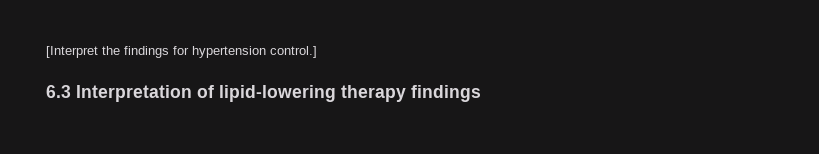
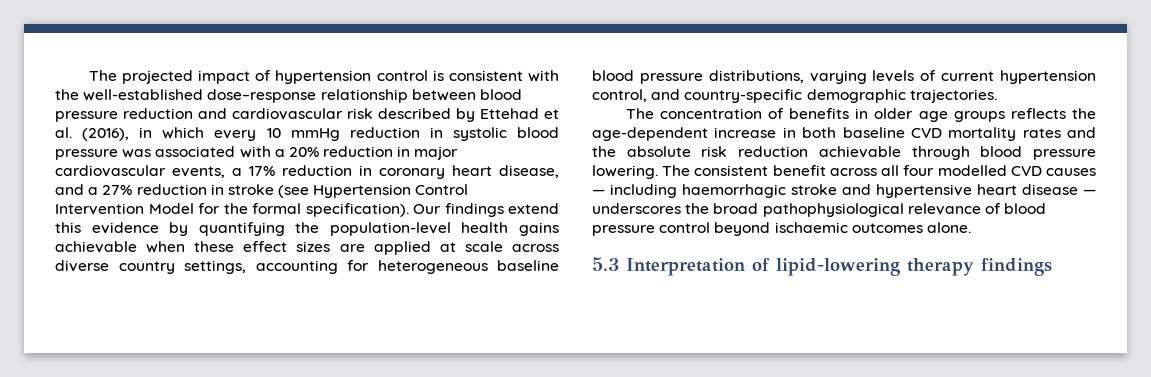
[46,46,317,58] [46,85,71,98] [Interpret the findings for hypertension control.] // 6.3 -> [88,70,559,84] [55,89,522,103] [55,108,559,122] [55,127,559,141] [55,146,459,160] [55,165,559,179] [55,184,469,198] [55,203,559,217] [55,222,559,236] [55,241,559,255] [55,260,559,274] [592,70,1096,84] [592,89,997,103] [625,108,1096,122] [592,127,1096,141] [592,146,1096,160] [592,165,1096,179] [592,184,1096,198] [592,203,1047,217] [592,222,971,236] [592,257,619,271] The projected impact of hypertension control is consistent with the well-established dose–response relationship between blood pressure reduction and cardiovascular risk described by Ettehad et al. (2016), in which every 10 mmHg reduction in systolic blood pressure was associated with a 20% reduction in major cardiovascular events, a 17% reduction in coronary heart disease, and a 27% reduction in stroke (see Hypertension Control Intervention Model for the formal specification). Our findings extend this evidence by quantifying the population-level health gains achievable when these effect sizes are applied at scale across diverse country settings, accounting for heterogeneous baseline blood pressure distributions, varying levels of current hypertension control, and country-specific demographic trajectories. // The concentration of benefits in older age groups reflects the age-dependent increase in both baseline CVD mortality rates and the absolute risk reduction achievable through blood pressure lowering. The consistent benefit across all four modelled CVD causes — including haemorrhagic stroke and hypertensive heart disease — underscores the broad pathophysiological relevance of blood pressure control beyond ischaemic outcomes alone. // 5.3

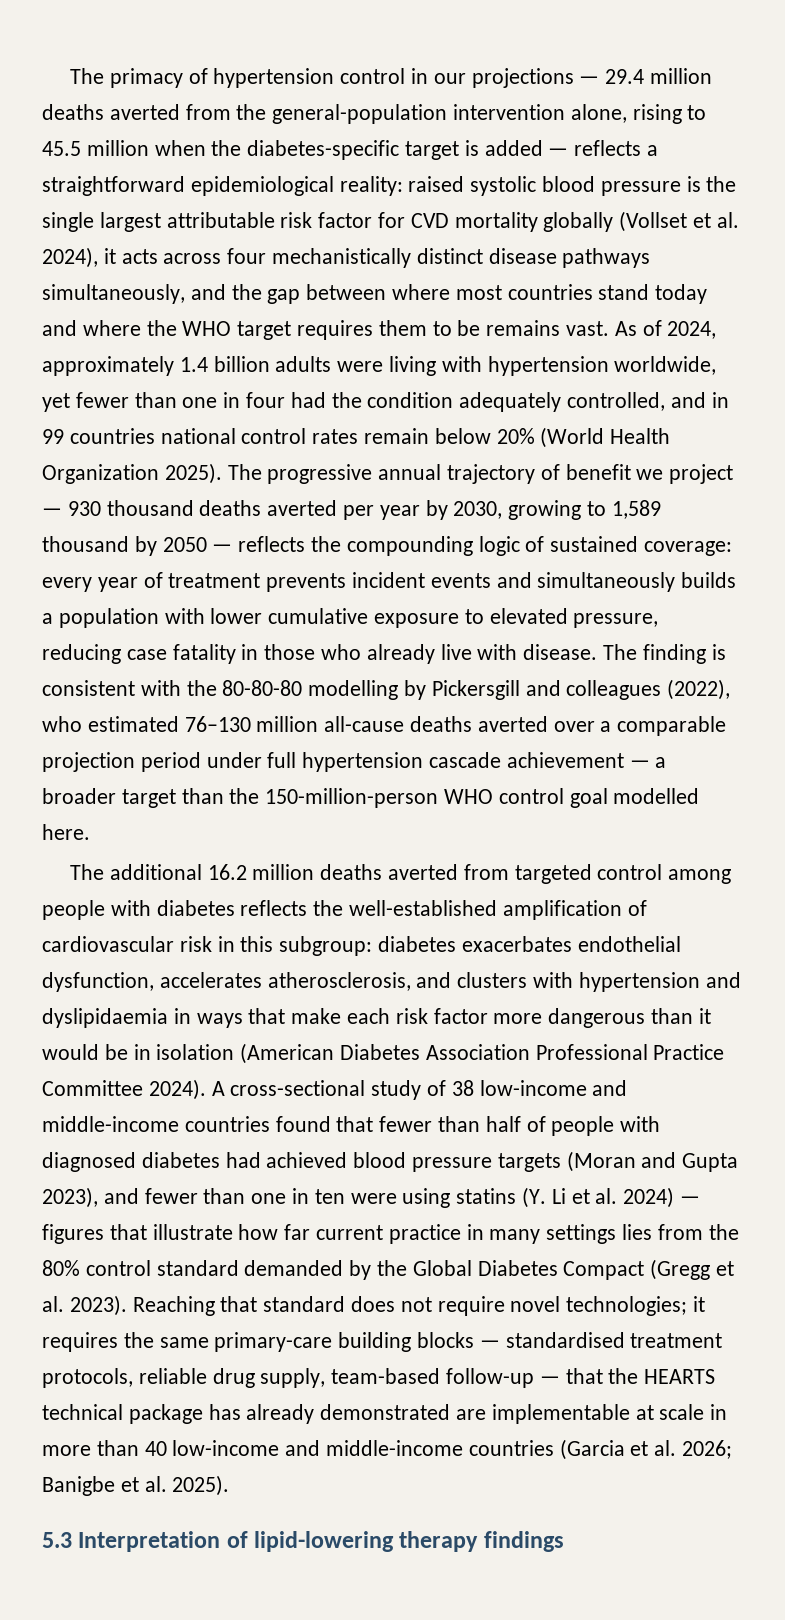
[88,70,251,84] The projected impact -> [69,68,183,88] The primacy
[432,70,559,82] [55,89,522,103] [55,108,559,122] [55,127,559,141] [55,146,459,160] [55,165,559,179] [55,184,469,198] [55,203,559,217] [55,222,559,236] [55,241,559,255] [55,260,559,274] [592,70,1096,84] [592,89,997,103] [625,108,1096,122] [592,127,1096,141] [592,146,1096,160] [592,165,1096,179] [592,184,1096,198] [592,203,1047,217] [592,222,971,236] is consistent with the well-established dose–response relationship between blood pressure reduction and cardiovascular risk described by Ettehad et al. (2016), in which every 10 mmHg reduction in systolic blood pressure was associated with a 20% reduction in major cardiovascular events, a 17% reduction in coronary heart disease, and a 27% reduction in stroke (see Hypertension Control Intervention Model for the formal specification). Our findings extend this evidence by quantifying the population-level health gains achievable when these effect sizes are applied at scale across diverse country settings, accounting for heterogeneous baseline blood pressure distributions, varying levels of current hypertension control, and country-specific demographic trajectories. // The concentration of benefits in older age groups reflects the age-dependent increase in both baseline CVD mortality rates and the absolute risk reduction achievable through blood pressure lowering. The consistent benefit across all four modelled CVD causes — including haemorrhagic stroke and hypertensive heart disease — underscores the broad pathophysiological relevance of blood pressure control beyond ischaemic outcomes alone. -> [411,68,713,88] [42,104,707,124] [42,140,659,160] [42,176,737,196] [42,211,739,232] [42,247,651,268] [42,284,708,304] [42,320,717,340] [42,356,717,376] [42,392,729,412] [42,427,671,448] [42,463,734,484] [42,500,661,520] [42,536,733,556] [42,572,737,592] [42,608,659,628] [42,644,726,664] [42,679,731,700] [42,716,727,736] [42,752,667,772] [42,788,700,808] [42,824,90,840] [69,864,732,884] [42,900,647,920] [42,936,681,956] [42,972,741,992] [42,1008,711,1028] [42,1043,725,1064] [42,1079,628,1100] [42,1116,661,1136] [42,1151,739,1172] [42,1187,701,1208] [42,1224,739,1244] [42,1259,735,1280] [42,1295,706,1316] [42,1332,723,1352] [42,1368,716,1388] [42,1404,728,1424] [42,1439,733,1460] [42,1475,230,1496] in our projections — 29.4 million deaths averted from the general-population intervention alone, rising to 45.5 million when the diabetes-specific target is added — reflects a straightforward epidemiological reality: raised systolic blood pressure is the single largest attributable risk factor for CVD mortality globally (Vollset et al. 2024), it acts across four mechanistically distinct disease pathways simultaneously, and the gap between where most countries stand today and where the WHO target requires them to be remains vast. As of 2024, approximately 1.4 billion adults were living with hypertension worldwide, yet fewer than one in four had the condition adequately controlled, and in 99 countries national control rates remain below 20% (World Health Organization 2025). The progressive annual trajectory of benefit we project — 930 thousand deaths averted per year by 2030, growing to 1,589 thousand by 2050 — reflects the compounding logic of sustained coverage: every year of treatment prevents incident events and simultaneously builds a population with lower cumulative exposure to elevated pressure, reducing case fatality in those who already live with disease. The finding is consistent with the 80-80-80 modelling by Pickersgill and colleagues (2022), who estimated 76–130 million all-cause deaths averted over a comparable projection period under full hypertension cascade achievement — a broader target than the 150-million-person WHO control goal modelled here. // The additional 16.2 million deaths averted from targeted control among people with diabetes reflects the well-established amplification of cardiovascular risk in this subgroup: diabetes exacerbates endothelial dysfunction, accelerates atherosclerosis, and clusters with hypertension and dyslipidaemia in ways that make each risk factor more dangerous than it would be in isolation (American Diabetes Association Professional Practice Committee 2024). A cross-sectional study of 38 low-income and middle-income countries found that fewer than half of people with diagnosed diabetes had achieved blood pressure targets (Moran and Gupta 2023), and fewer than one in ten were using statins (Y. Li et al. 2024) — figures that illustrate how far current practice in many settings lies from the 80% control standard demanded by the Global Diabetes Compact (Gregg et al. 2023). Reaching that standard does not require novel technologies; it requires the same primary-care building blocks — standardised treatment protocols, reliable drug supply, team-based follow-up — that the HEARTS technical package has already demonstrated are implementable at scale in more than 40 low-income and middle-income countries (Garcia et al. 2026; Banigbe et al. 2025).

